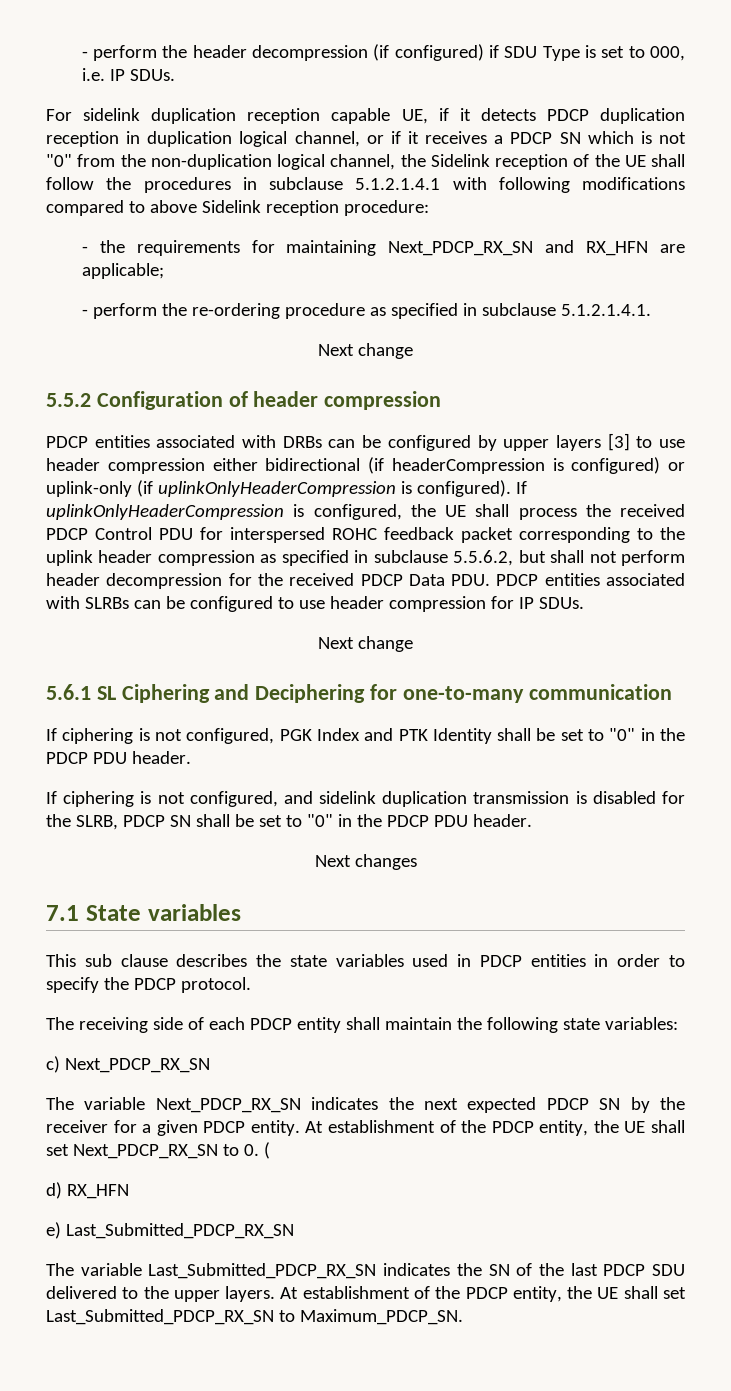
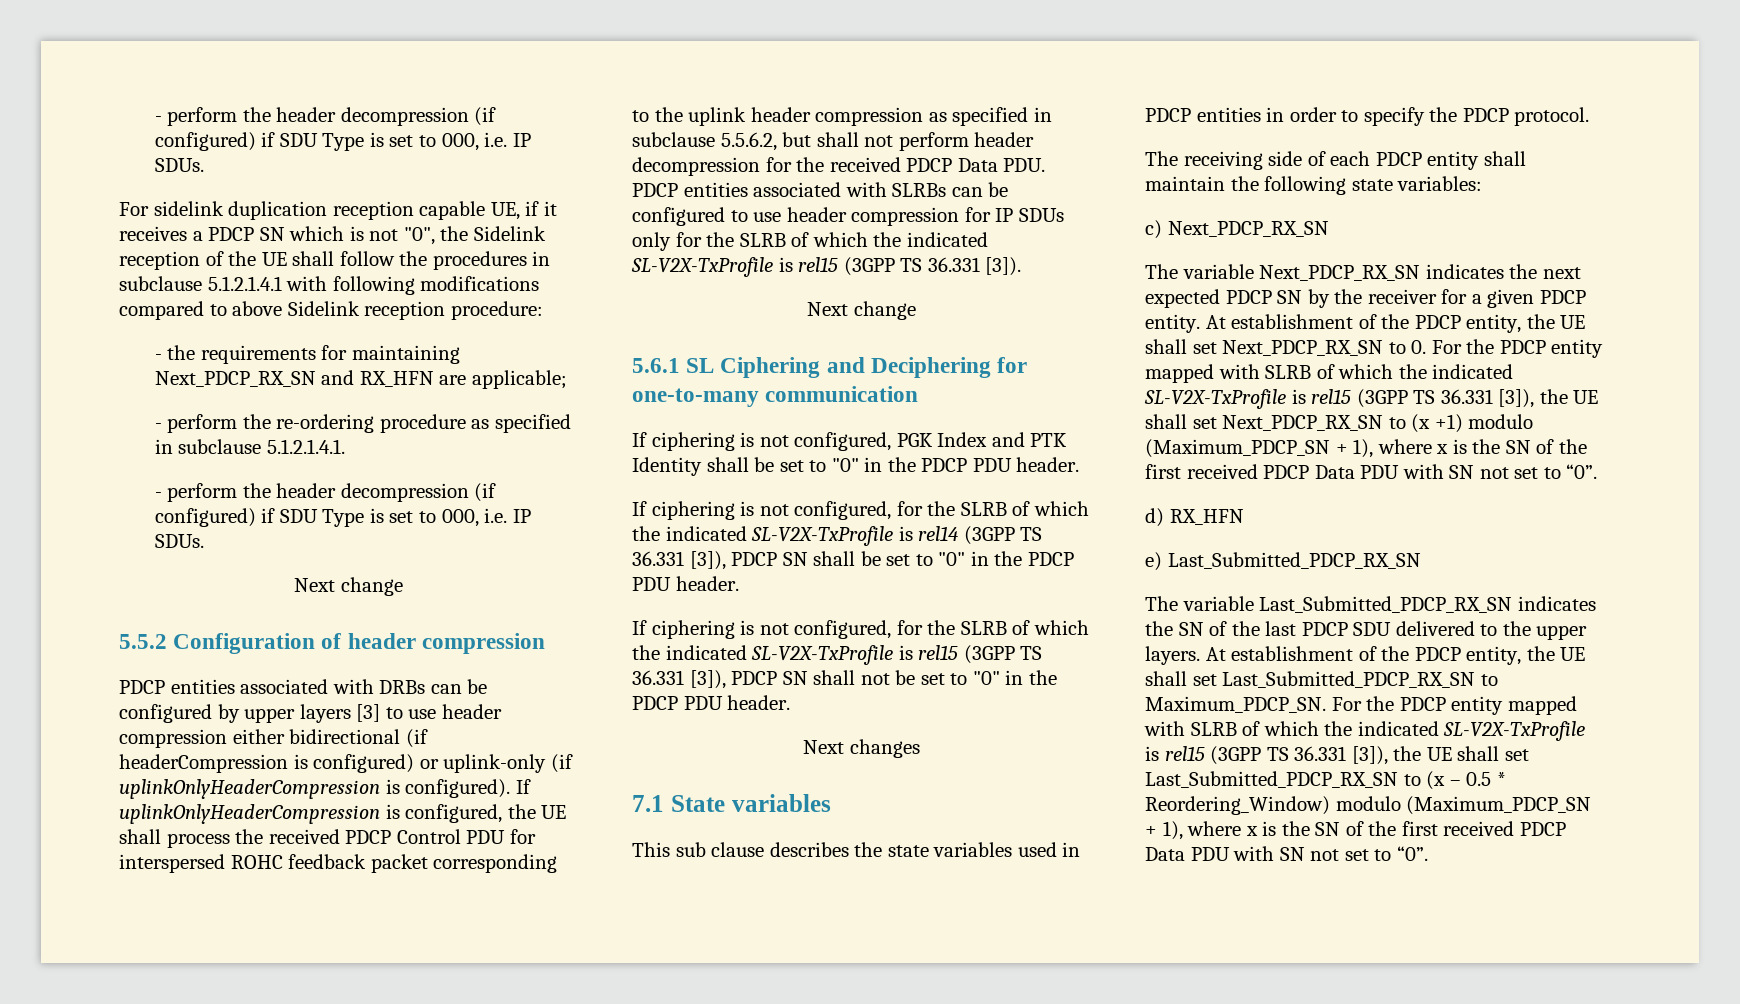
[480,108,686,124] [46,131,419,147] detects PDCP duplication reception in duplication logical channel, or if it -> (557, 208) none
[46,154,396,170] "0" from the non-duplication logical channel, -> [403,227,435,245] "0",
(651, 310) none -> [154,483,497,502] [154,508,531,527] [154,534,204,548] // - perform the header decompression (if configured) if SDU Type is set to 000, i.e. IP SDUs.
[538,597,584,609] SDUs. -> [1018,208,1064,222] [632,232,988,251] [631,257,1022,277] SDUs only for the SLRB of which the indicated SL-V2X-TxProfile is rel15 (3GPP TS 36.331 [3]).
[283,791,685,807] [46,814,118,830] and sidelink duplication transmission is disabled for the SLRB, -> [896,501,1089,516] [632,526,1043,546] [632,551,726,570] for the SLRB of which the indicated SL-V2X-TxProfile is rel14 (3GPP TS 36.331 [3]),
(532, 820) none -> [632,620,1089,639] [632,645,1043,665] [632,670,1057,689] [632,695,791,710] // If ciphering is not configured, for the SLRB of which the indicated SL-V2X-TxProfile is rel15 (3GPP TS 36.331 [3]), PDCP SN shall not be set to "0" in the PDCP PDU header.
[263,1142,270,1159] ( -> [1431,339,1604,358] [1145,364,1514,383] [1144,389,1599,409] [1145,414,1534,433] [1145,439,1587,458] [1145,464,1598,479] For the PDCP entity mapped with SLRB of which the indicated SL-V2X-TxProfile is rel15 (3GPP TS 36.331 [3]), the UE shall set Next_PDCP_RX_SN to (x +1) modulo (Maximum_PDCP_SN + 1), where x is the SN of the first received PDCP Data PDU with SN not set to “0”.
(463, 1317) none -> [1331,696,1577,715] [1144,721,1586,741] [1145,746,1529,765] [1145,771,1506,790] [1145,796,1592,815] [1145,821,1566,840] [1145,846,1428,861] For the PDCP entity mapped with SLRB of which the indicated SL-V2X-TxProfile is rel15 (3GPP TS 36.331 [3]), the UE shall set Last_Submitted_PDCP_RX_SN to (x – 0.5 * Reordering_Window) modulo (Maximum_PDCP_SN + 1), where x is the SN of the first received PDCP Data PDU with SN not set to “0”.

